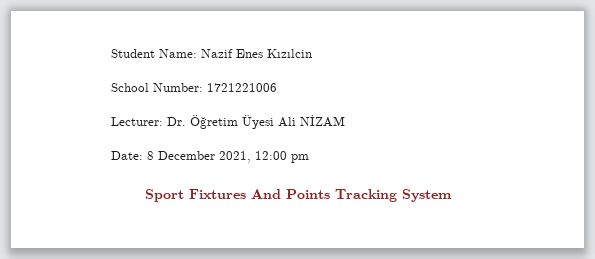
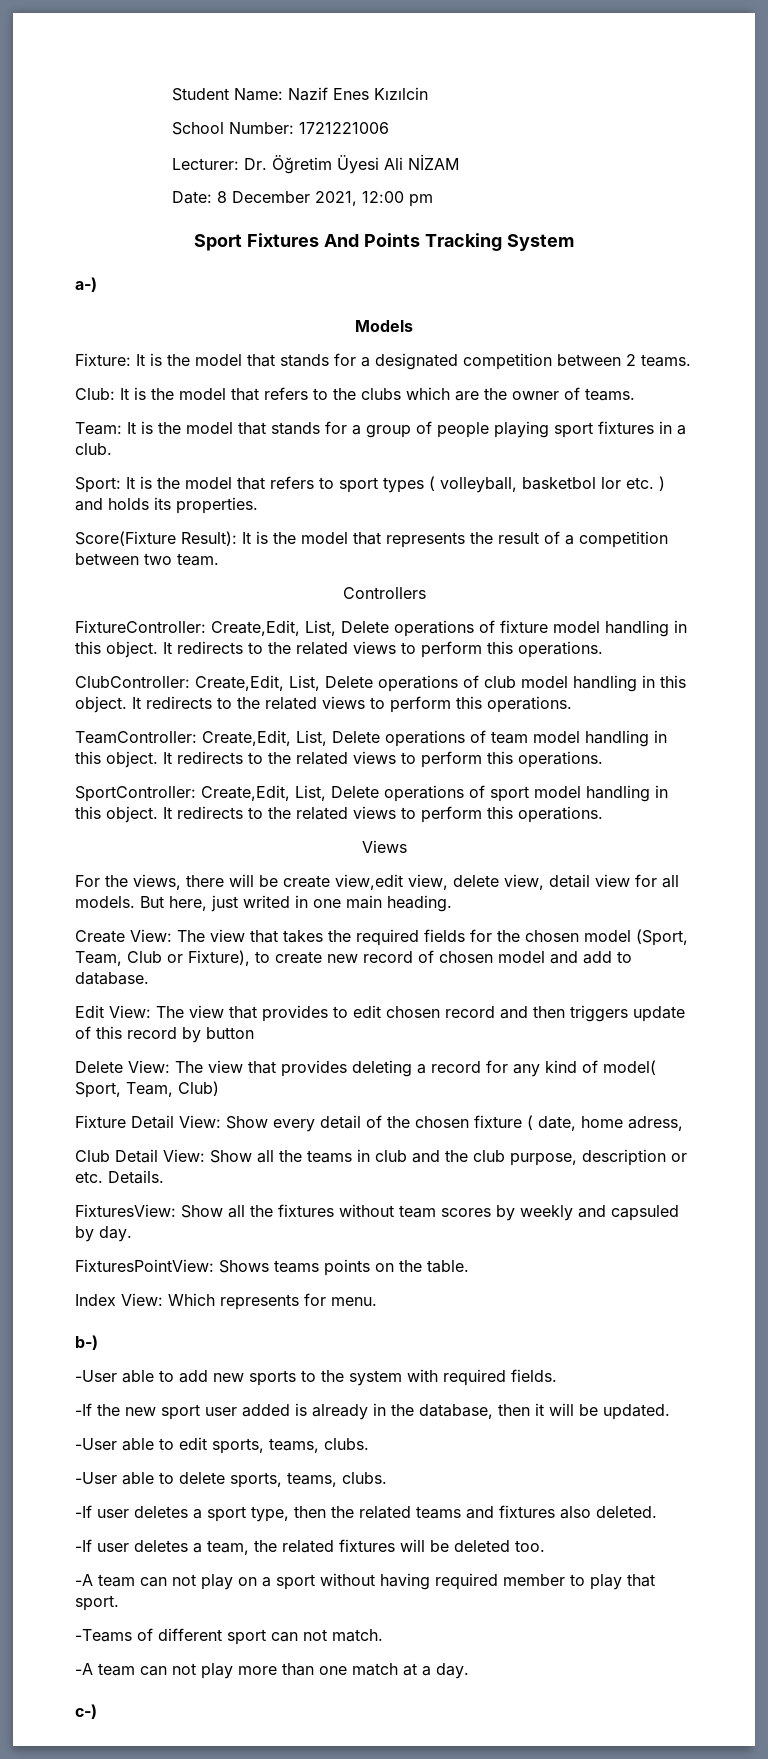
(452, 195) none -> [75,277,97,292] [355,320,413,332] [75,353,691,370] [75,387,635,401] [75,421,686,438] [75,443,112,455] [75,476,665,493] [75,497,258,514] [75,531,668,548] [75,553,219,566] [342,587,426,599] [75,620,687,637] [75,641,603,658] [75,675,686,692] [75,696,572,713] [75,730,667,747] [75,751,603,768] [75,785,668,802] [75,806,603,823] [361,840,407,853] [75,874,679,890] [75,895,452,912] [75,929,688,946] [75,950,632,966] [75,972,149,985] [75,1005,685,1022] [75,1026,254,1043] [75,1060,656,1077] [75,1081,219,1098] [75,1115,683,1132] [75,1149,687,1166] [75,1170,164,1184] [75,1204,679,1221] [75,1226,132,1242] [75,1259,469,1276] [75,1293,377,1310] [75,1335,98,1350] [75,1369,557,1386] [75,1403,670,1420] [75,1437,369,1454] [75,1472,387,1488] [75,1505,657,1522] [75,1539,545,1555] [75,1573,655,1590] [75,1595,119,1611] [75,1628,383,1645] [75,1663,469,1679] [75,1704,97,1719] // a-) // Models // Fixture: It is the model that stands for a designated competition between 2 teams. // Club: It is the model that refers to the clubs which are the owner of teams. // Team: It is the model that stands for a group of people playing sport fixtures in a club. // Sport: It is the model that refers to sport types ( volleyball, basketbol lor etc. ) and holds its properties. // Score(Fixture Result): It is the model that represents the result of a competition between two team. // Controllers // FixtureController: Create,Edit, List, Delete operations of fixture model handling in this object. It redirects to the related views to perform this operations. // ClubController: Create,Edit, List, Delete operations of club model handling in this object. It redirects to the related views to perform this operations. // TeamController: Create,Edit, List, Delete operations of team model handling in this object. It redirects to the related views to perform this operations. // SportController: Create,Edit, List, Delete operations of sport model handling in this object. It redirects to the related views to perform this operations. // Views // For the views, there will be create view,edit view, delete view, detail view for all models. But here, just writed in one main heading. // Create View: The view that takes the required fields for the chosen model (Sport, Team, Club or Fixture), to create new record of chosen model and add to database. // Edit View: The view that provides to edit chosen record and then triggers update of this record by button // Delete View: The view that provides deleting a record for any kind of model( Sport, Team, Club) // Fixture Detail View: Show every detail of the chosen fixture ( date, home adress, // Club Detail View: Show all the teams in club and the club purpose, description or etc. Details. // FixturesView: Show all the fixtures without team scores by weekly and capsuled by day. // FixturesPointView: Shows teams points on the table. // Index View: Which represents for menu. // b-) // -User able to add new sports to the system with required fields. // -If the new sport user added is already in the database, then it will be updated. // -User able to edit sports, teams, clubs. // -User able to delete sports, teams, clubs. // -If user deletes a sport type, then the related teams and fixtures also deleted. // -If user deletes a team, the related fixtures will be deleted too. // -A team can not play on a sport without having required member to play that sport. // -Teams of different sport can not match. // -A team can not play more than one match at a day. // c-)

